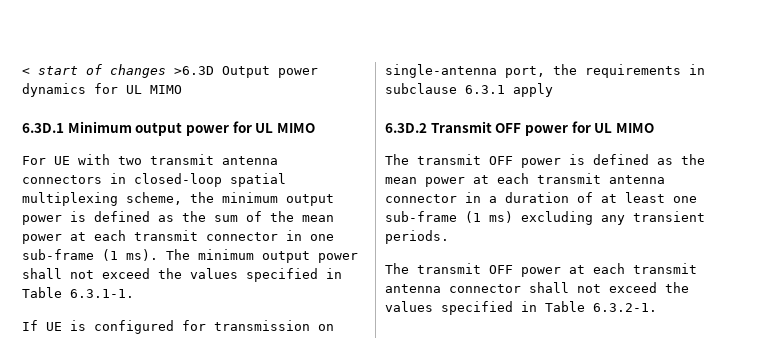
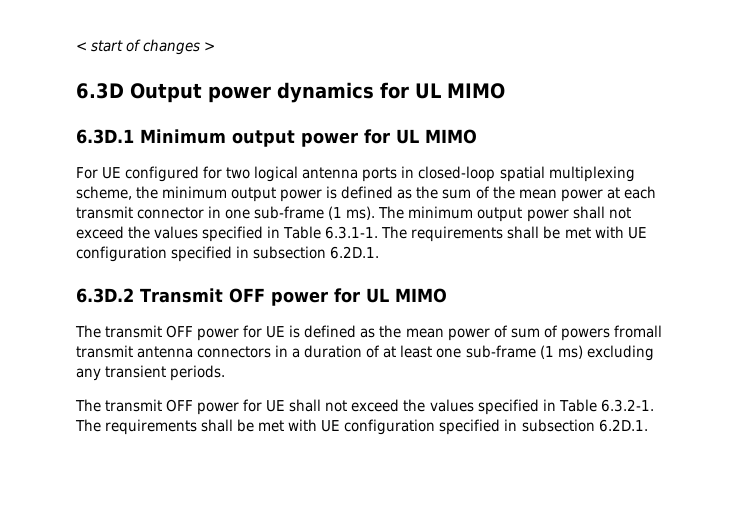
[174,66,214,75] >6.3D -> [204,42,216,51] [76,83,124,99] > // 6.3D
[78,154,278,165] [22,175,102,184] with two transmit antenna connectors -> [125,166,398,182] configured for two logical antenna ports
[22,320,334,334] [385,64,705,78] [385,83,553,97] // If UE is configured for transmission on single-antenna port, the requirements in subclause 6.3.1 apply -> [381,226,647,242] [76,246,380,262] The requirements shall be met with UE configuration specified in subsection 6.2D.1.
(561, 163) none -> [243,325,286,338] for UE
[473,173,665,184] [385,194,457,203] at each transmit antenna connector -> [493,325,662,341] [76,345,272,358] of sum of powers fromall transmit antenna connectors
[569,263,697,274] [385,284,521,293] at each transmit antenna connector -> [243,399,286,412] for UE
(657, 307) none -> [75,419,648,435] The requirements shall be met with UE configuration specified in subsection 6.2D.1.

